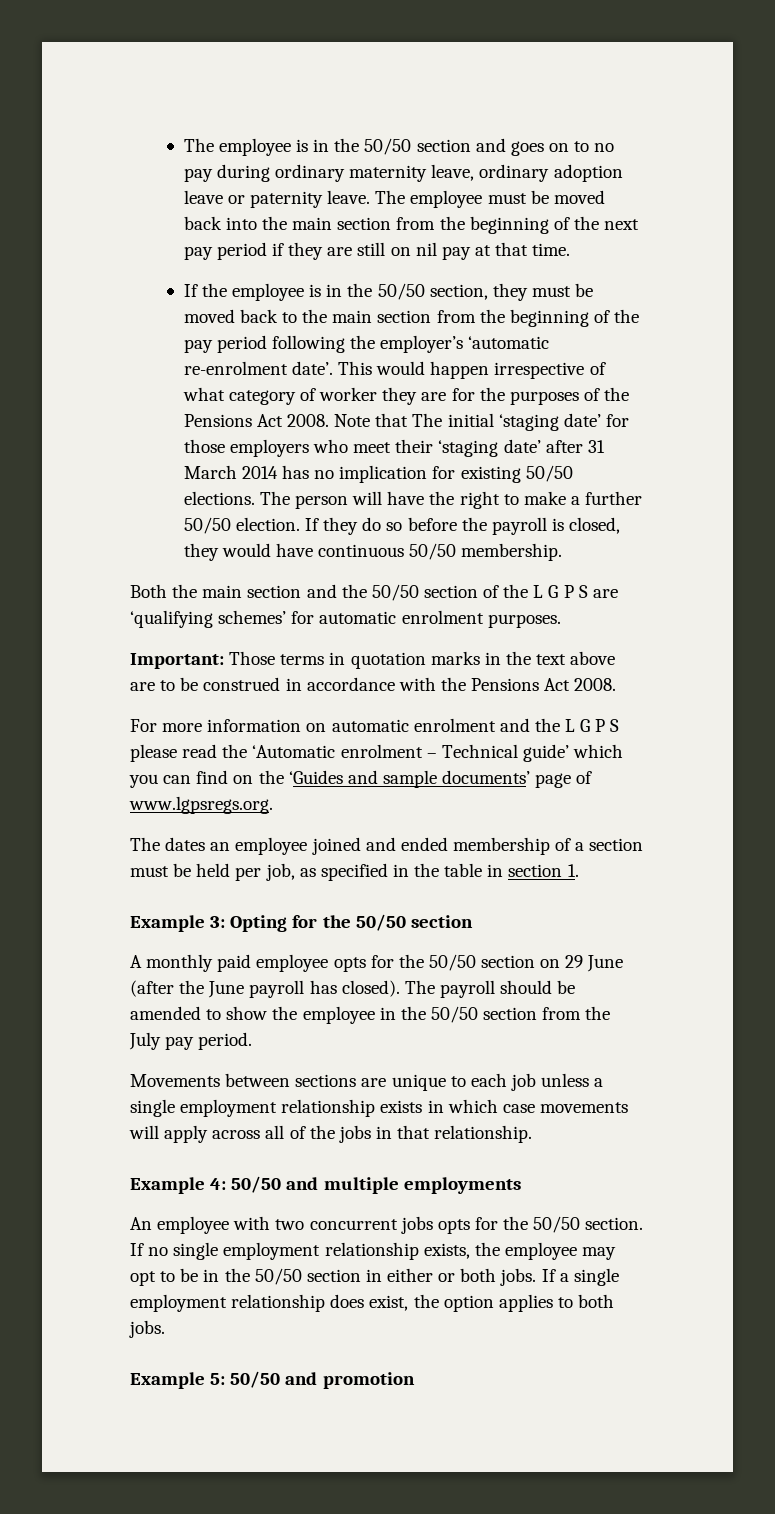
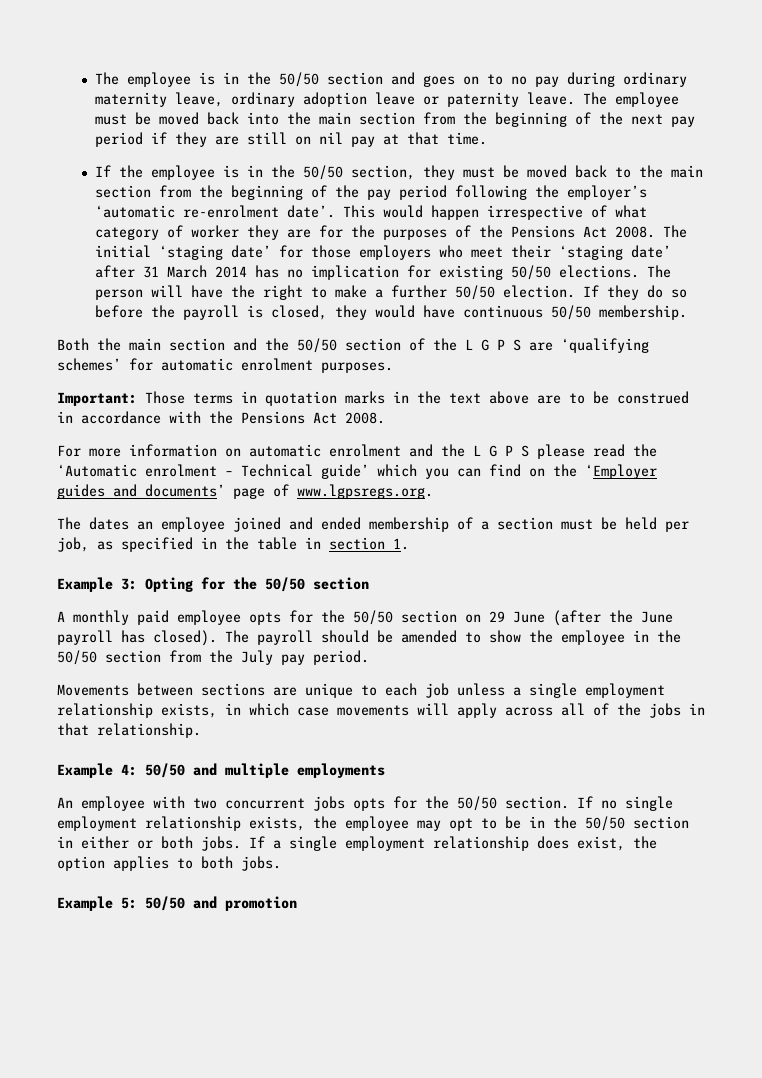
[334,413,409,427] Note that -> (655, 232) none
[288,770,437,788] ‘Guides and sample -> [585,464,657,479] [57,484,137,499] ‘Employer guides and
[380,1100,423,1113] exists -> [161,703,217,718] exists,

